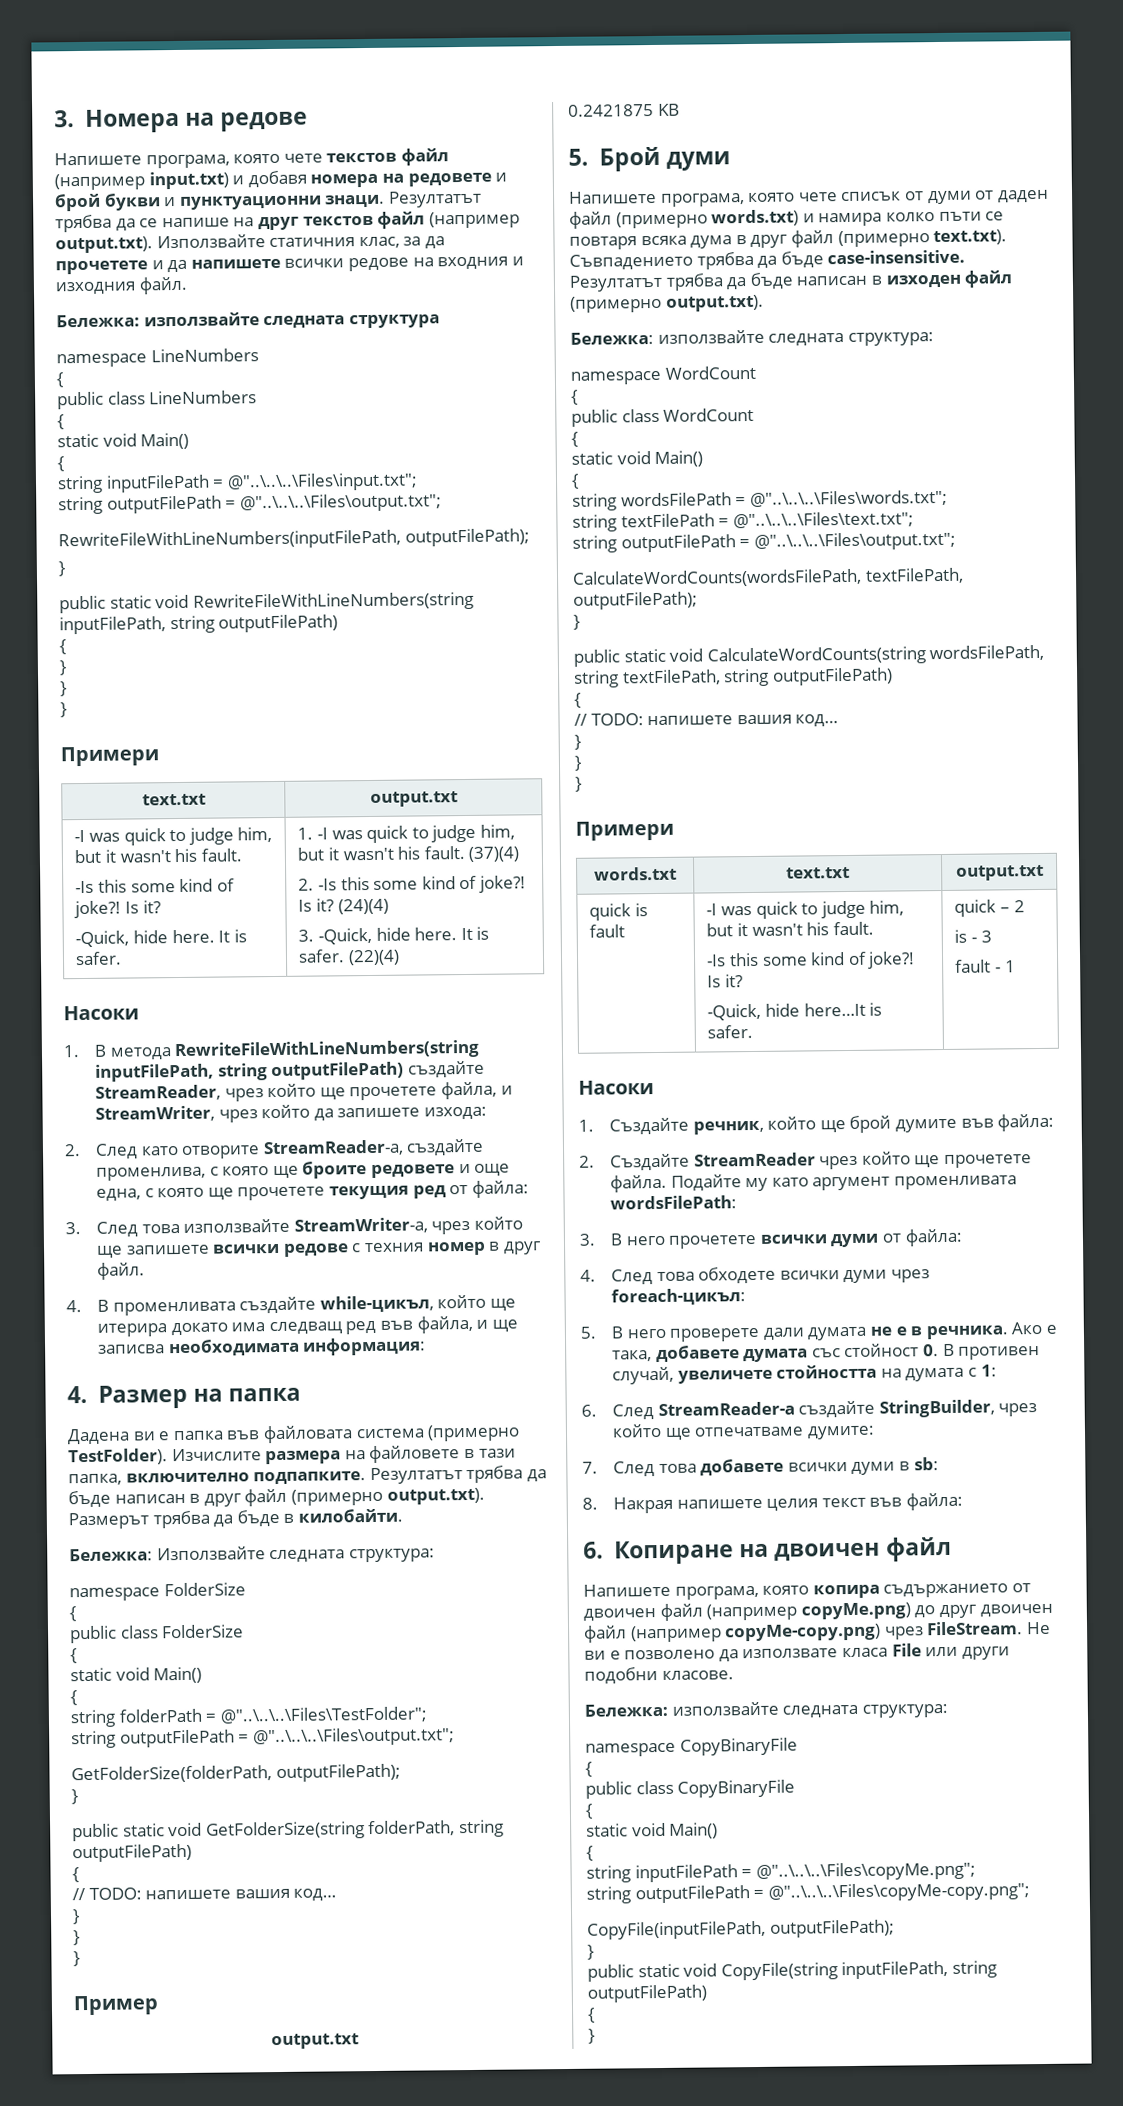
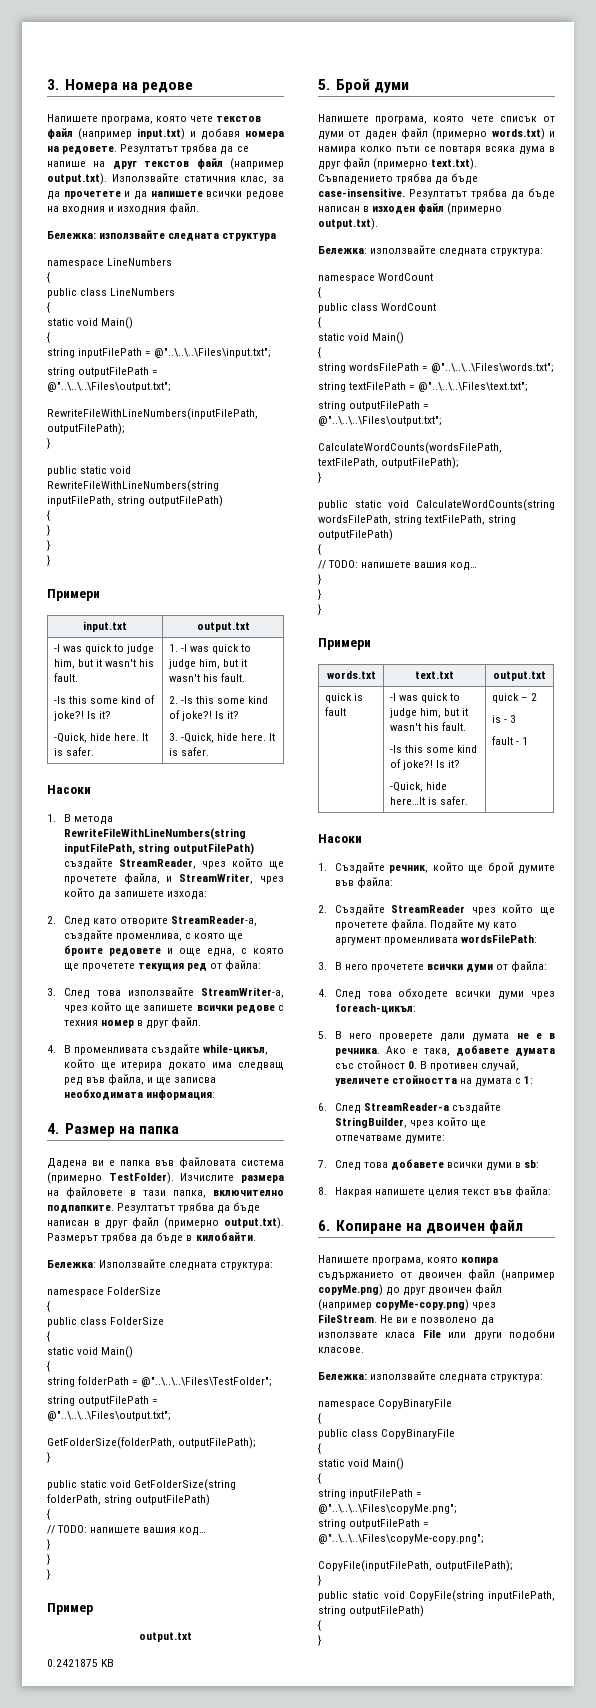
[407,172,508,187] [54,193,386,212] редовете и брой букви и пунктуационни знаци. -> [62,146,118,154] редовете.
[141,793,206,806] text.txt -> [83,621,127,632] input.txt
[468,846,520,862] (37)(4) -> (246, 677) none
[337,898,389,915] (24)(4) -> (240, 715) none
[348,949,401,966] (22)(4) -> (210, 751) none

